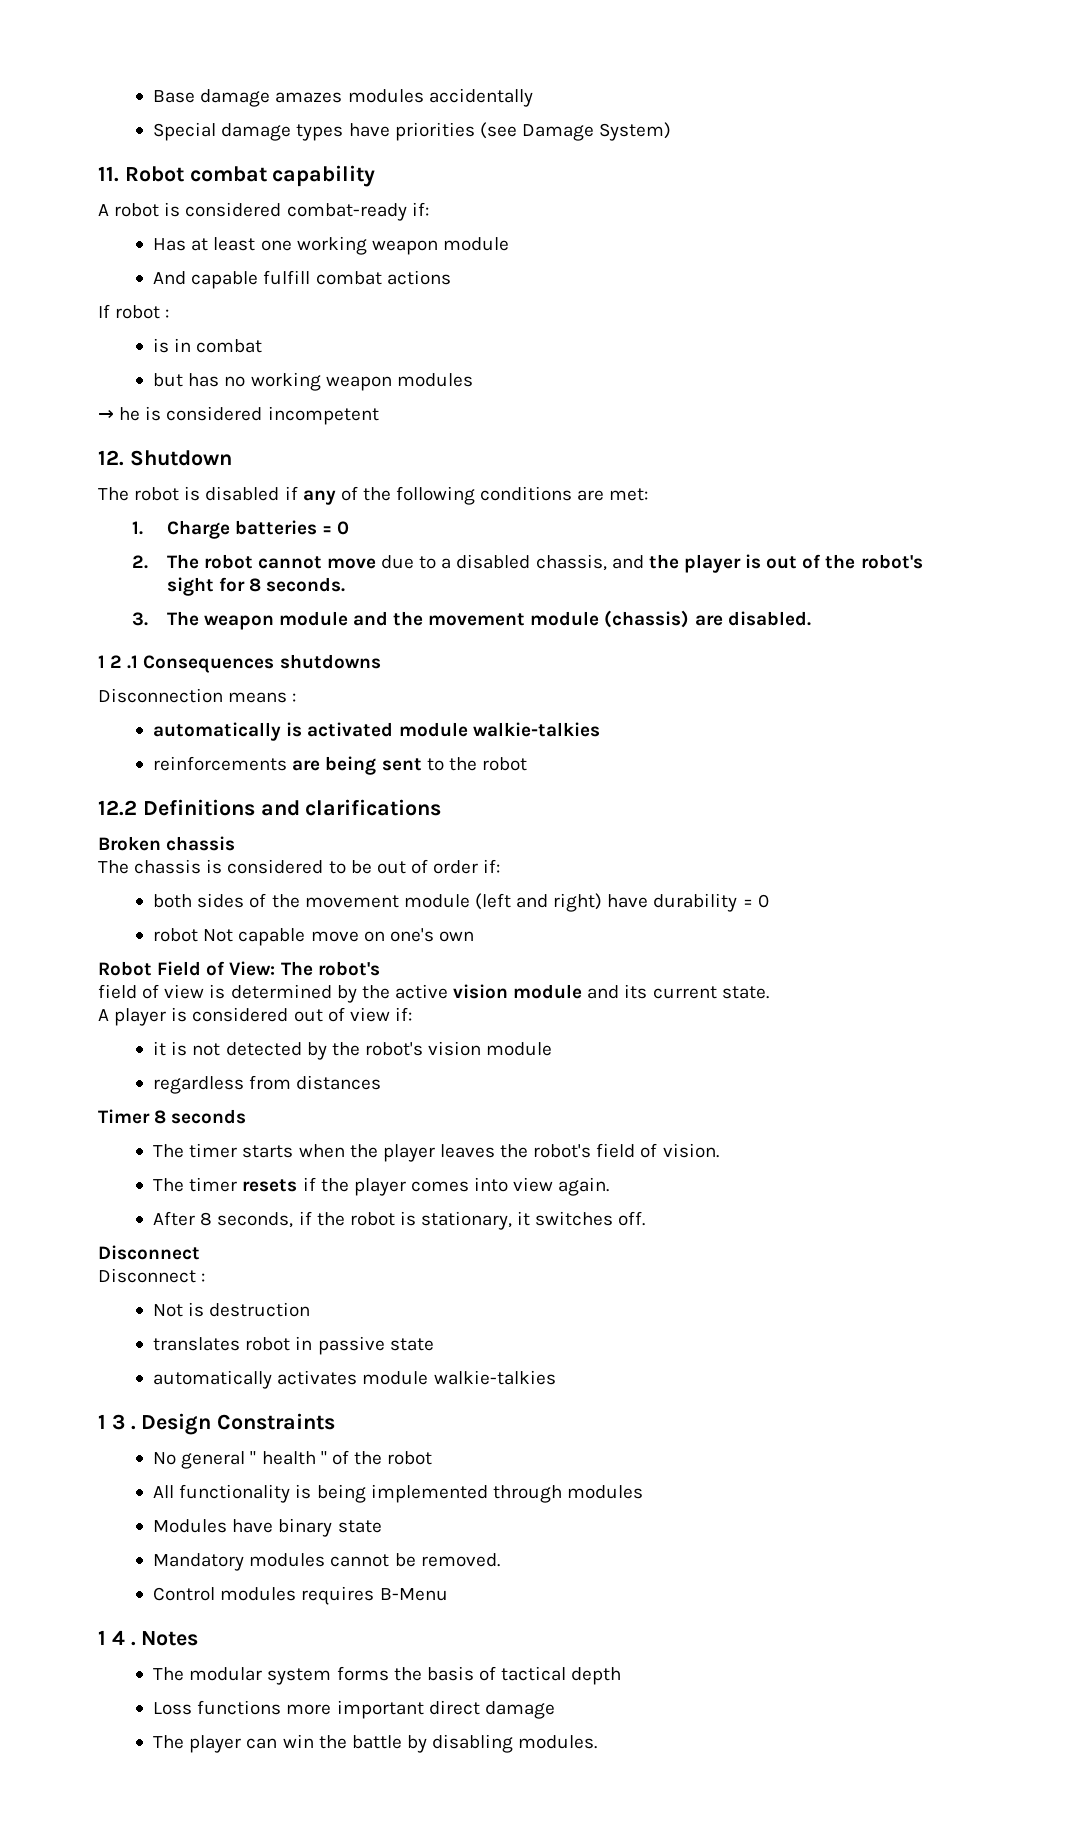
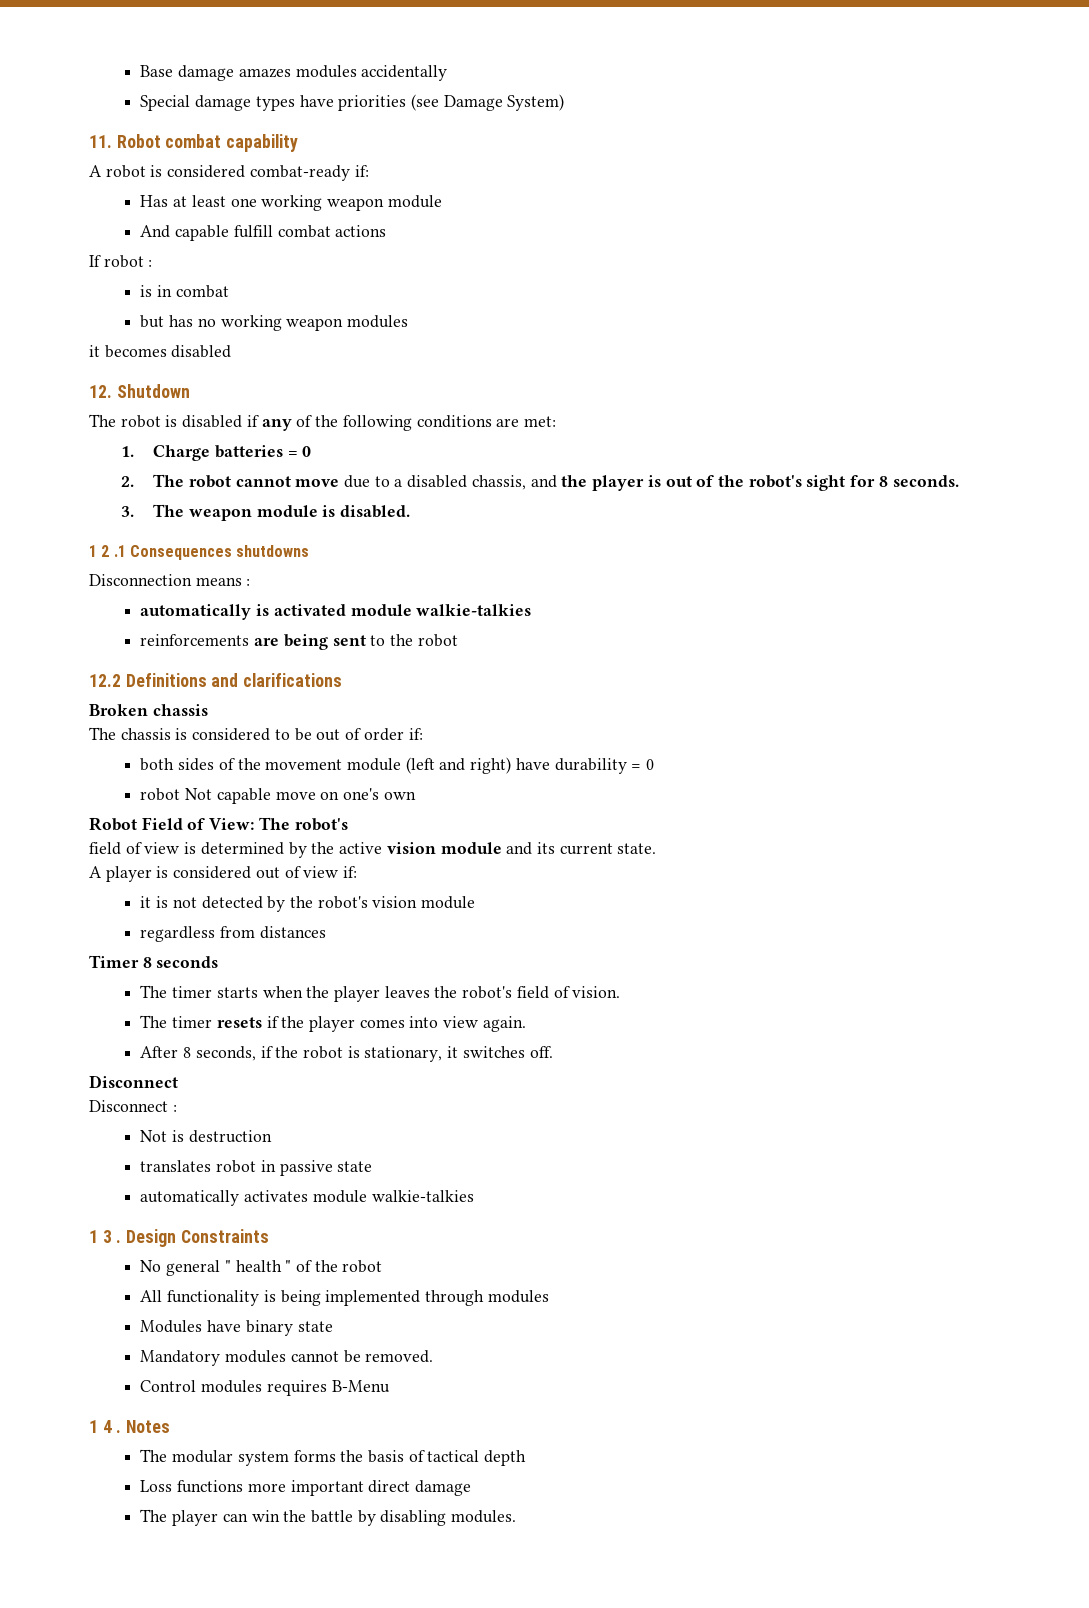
[98,406,379,425] → he is considered incompetent -> [89,345,232,358] it becomes disabled
[352,610,723,628] and the movement module (chassis) are -> [322,505,336,517] is

